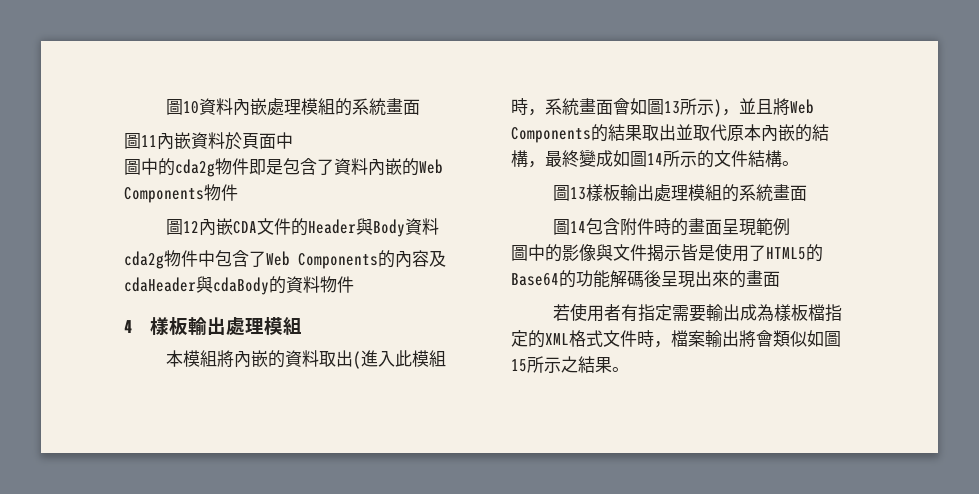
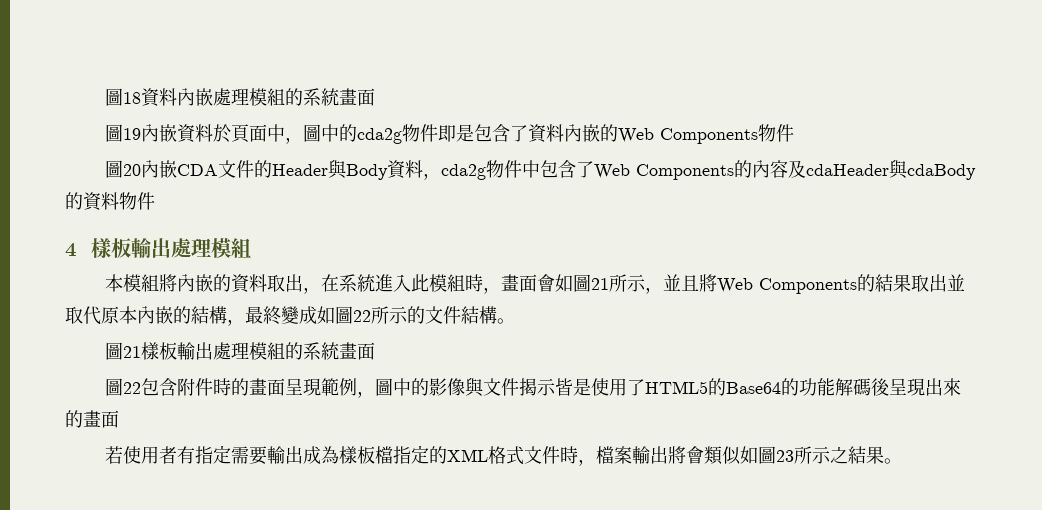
[166,99,200,115] 圖10 -> [105,88,142,106] 圖18
[141,135,157,147] 11 -> [123,128,142,140] 19
(293, 140) // -> [285,137,304,144] ，
[183,221,200,233] 12 -> [123,164,142,176] 20
(440, 226) // -> [423,173,442,180] ，
[353,351,362,369] ( -> [303,274,376,294] ，在系統
[545,98,579,116] 系統 -> (502, 290) none
[664,98,722,117] 13所示) -> [591,274,647,292] 21所示
[647,153,663,165] 14 -> [353,310,371,322] 22
[570,187,587,200] 13 -> [123,346,142,358] 21
[570,221,587,233] 14 -> [123,382,142,394] 22
(791, 227) // -> [357,391,376,398] ，
[511,359,527,372] 15 -> [776,450,795,462] 23

